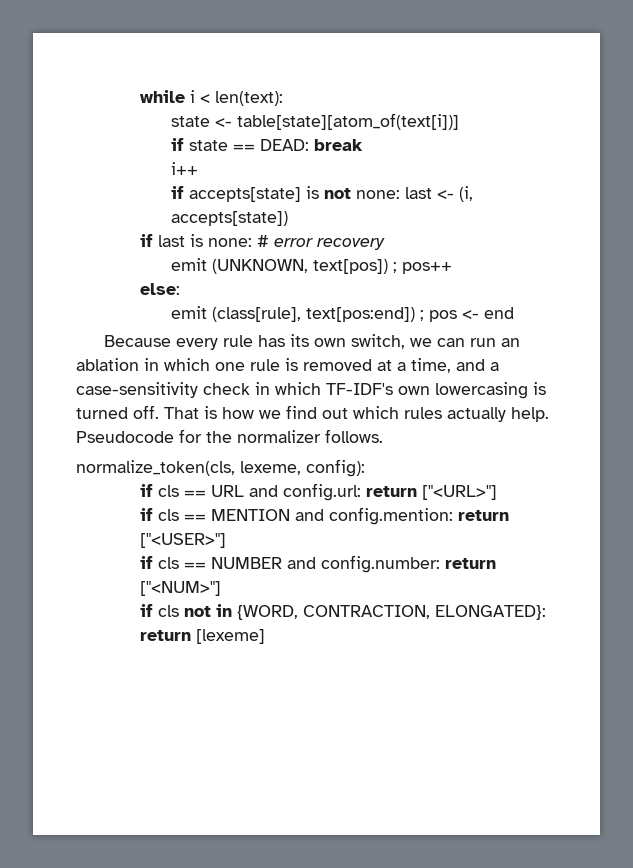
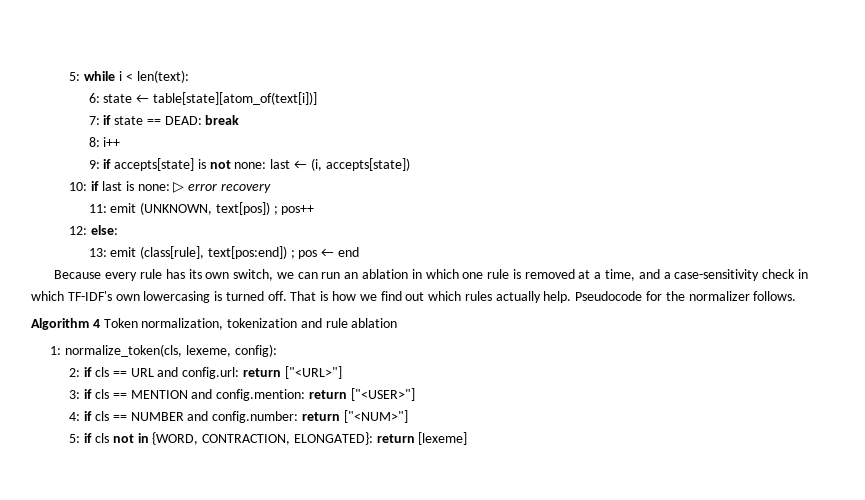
(139, 96) none -> [69,72,81,81] 5:
[171,116,233,127] state <- -> [88,93,150,103] 6: state ←
(460, 121) none -> [88,116,100,125] 7:
(364, 145) none -> [88,137,100,147] 8:
(199, 168) none -> [88,160,100,169] 9:
[437,190,455,199] <- -> [294,160,308,169] ←
(289, 218) none -> [69,182,88,191] 10:
[256,235,269,247] # -> [173,182,185,193] ▷
(385, 244) none -> [88,204,107,213] 11:
(453, 268) none -> [69,226,88,235] 12:
(180, 289) none -> [88,248,107,257] 13:
[462,310,480,319] <- -> [321,248,335,257] ←
(383, 436) none -> [31,318,398,330] [50,346,62,355] Algorithm 4 Token normalization, tokenization and rule ablation // 1:
(365, 468) none -> [69,368,81,377] 2:
(497, 492) none -> [69,390,81,399] 3:
(226, 540) none -> [69,412,81,421] 4:
(221, 588) none -> [69,434,81,443] 5:

